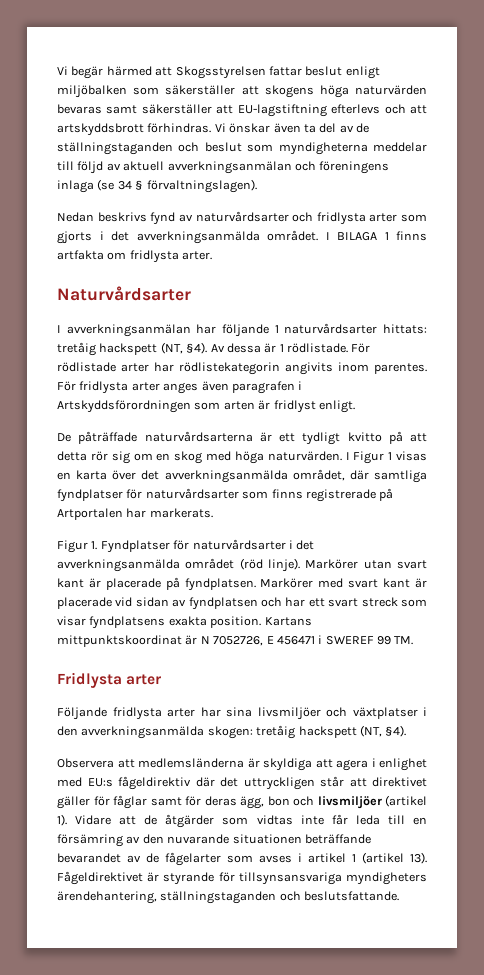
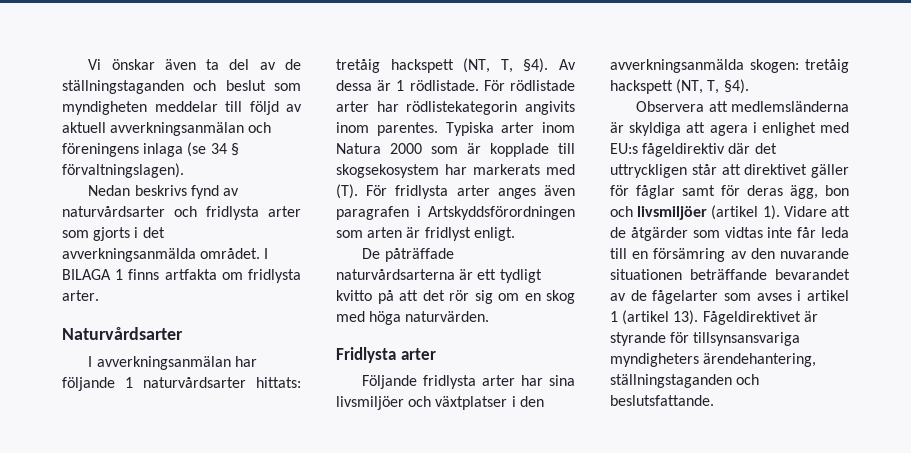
[57,66,380,79] [57,85,427,98] [57,104,427,117] [57,123,226,136] Vi begär härmed att Skogsstyrelsen fattar beslut enligt miljöbalken som säkerställer att skogens höga naturvärden bevaras samt säkerställer att EU-lagstiftning efterlevs och att artskyddsbrott förhindras. Vi -> [88,59,102,70] Vi
[278,142,368,155] myndigheterna -> [62,101,147,115] myndigheten
(183, 348) none -> [500,59,513,73] T,
(427, 368) none -> [445,122,575,136] [336,143,575,157] [336,164,575,178] [336,184,358,199] Typiska arter inom Natura 2000 som är kopplade till skogsekosystem har markerats med (T).
[57,451,87,461] detta -> [422,290,445,301] det
[345,451,427,464] [57,469,427,483] [57,488,394,502] [57,508,213,520] [57,539,315,553] [57,558,427,572] [57,577,428,591] [57,597,427,610] [57,616,312,629] [57,635,414,647] I Figur 1 visas en karta över det avverkningsanmälda området, där samtliga fyndplatser för naturvårdsarter som finns registrerade på Artportalen har markerats. // Figur 1. Fyndplatser för naturvårdsarter i det avverkningsanmälda området (röd linje). Markörer utan svart kant är placerade på fyndplatsen. Markörer med svart kant är placerade vid sidan av fyndplatsen och har ett svart streck som visar fyndplatsens exakta position. Kartans mittpunktskoordinat är N 7052726, E 456471 i SWEREF 99 TM. -> (490, 316) none
(382, 731) none -> [707,80,720,94] T,

